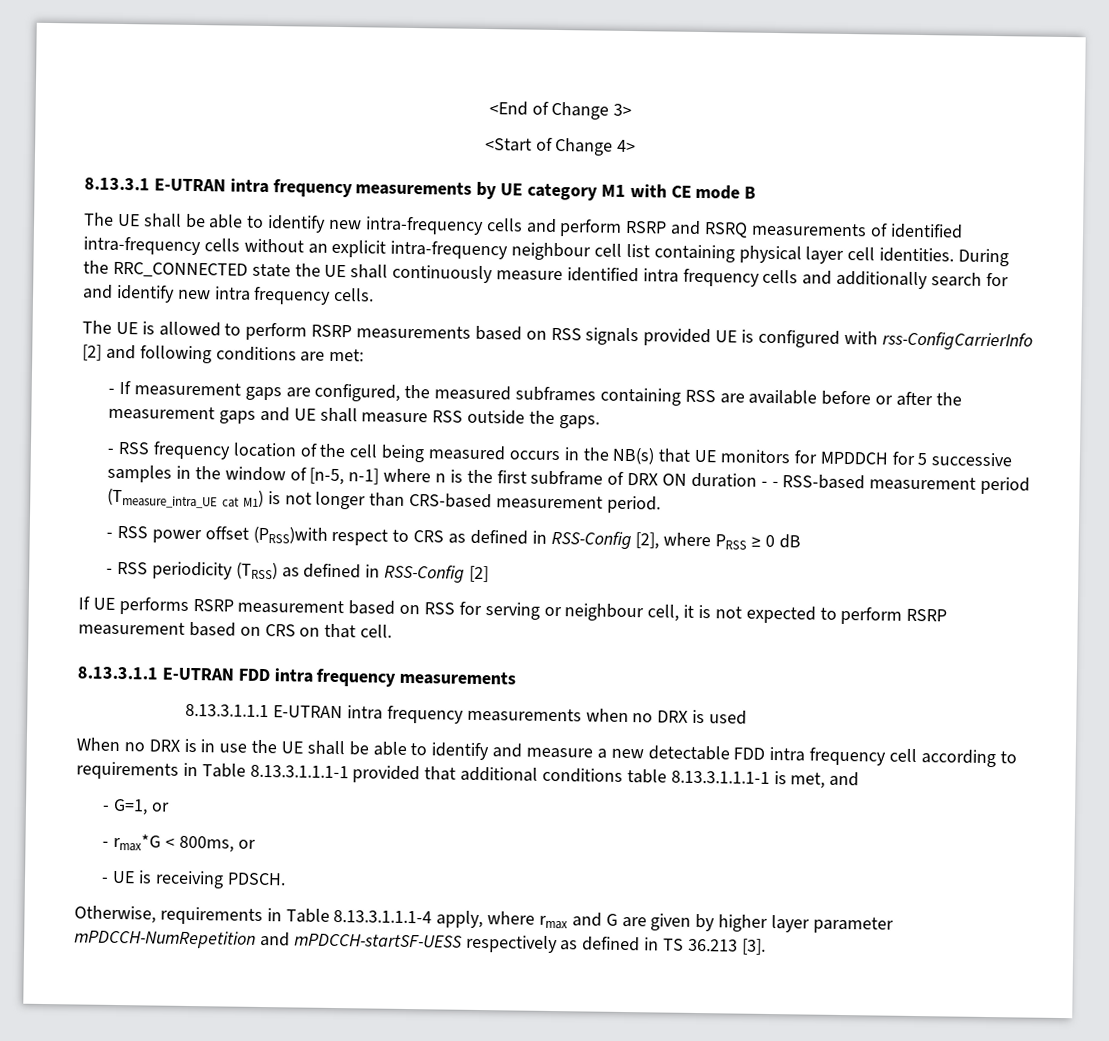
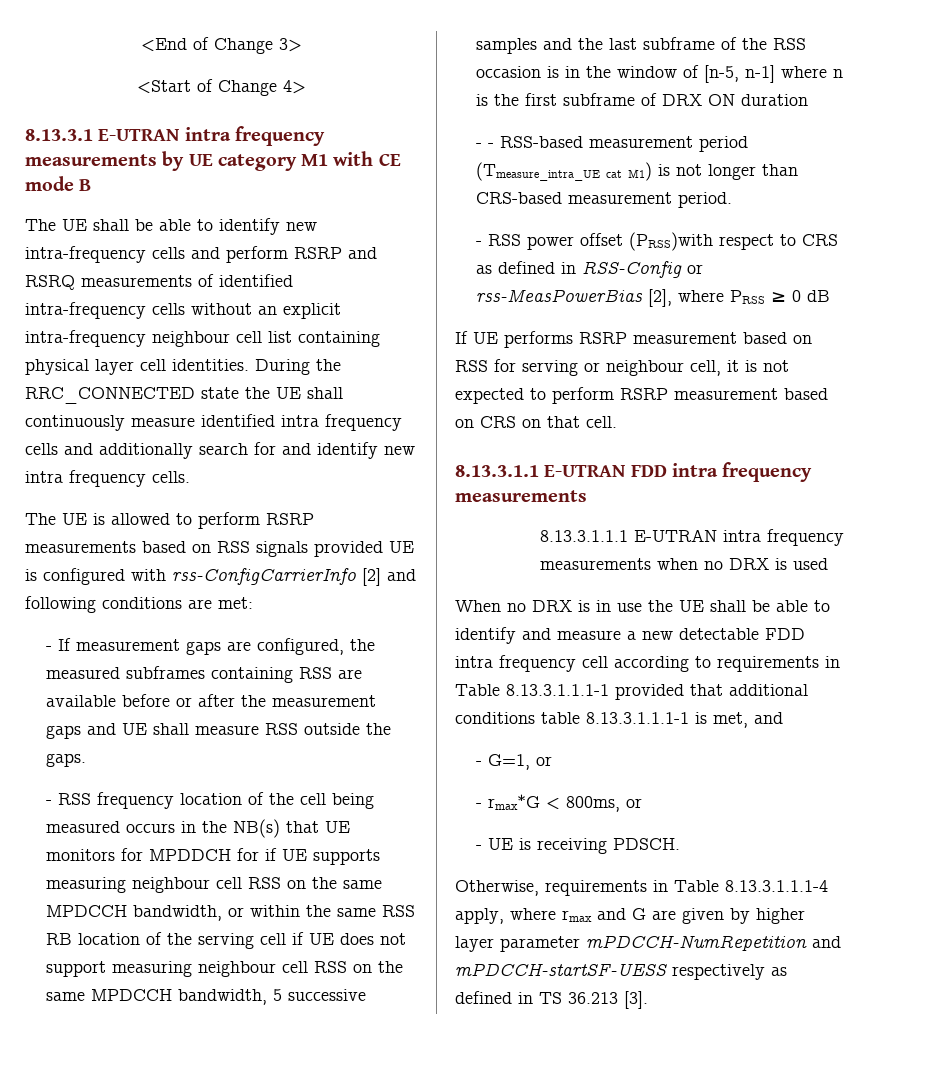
[917,452,1013,467] [107,464,173,483] 5 successive samples -> [265,848,381,865] [46,877,383,893] [46,905,416,921] [46,932,407,949] [46,961,404,977] [46,989,367,1005] [476,37,807,54] [476,66,560,78] if UE supports measuring neighbour cell RSS on the same MPDCCH bandwidth, or within the same RSS RB location of the serving cell if UE does not support measuring neighbour cell RSS on the same MPDCCH bandwidth, 5 successive samples and the last subframe of the RSS occasion is
(757, 480) none -> (809, 100) //
(632, 540) none -> [687,264,704,274] [476,289,644,302] or rss-MeasPowerBias
[106,561,489,583] // - RSS periodicity (TRSS) as defined in RSS-Config [2] -> (831, 296) none

